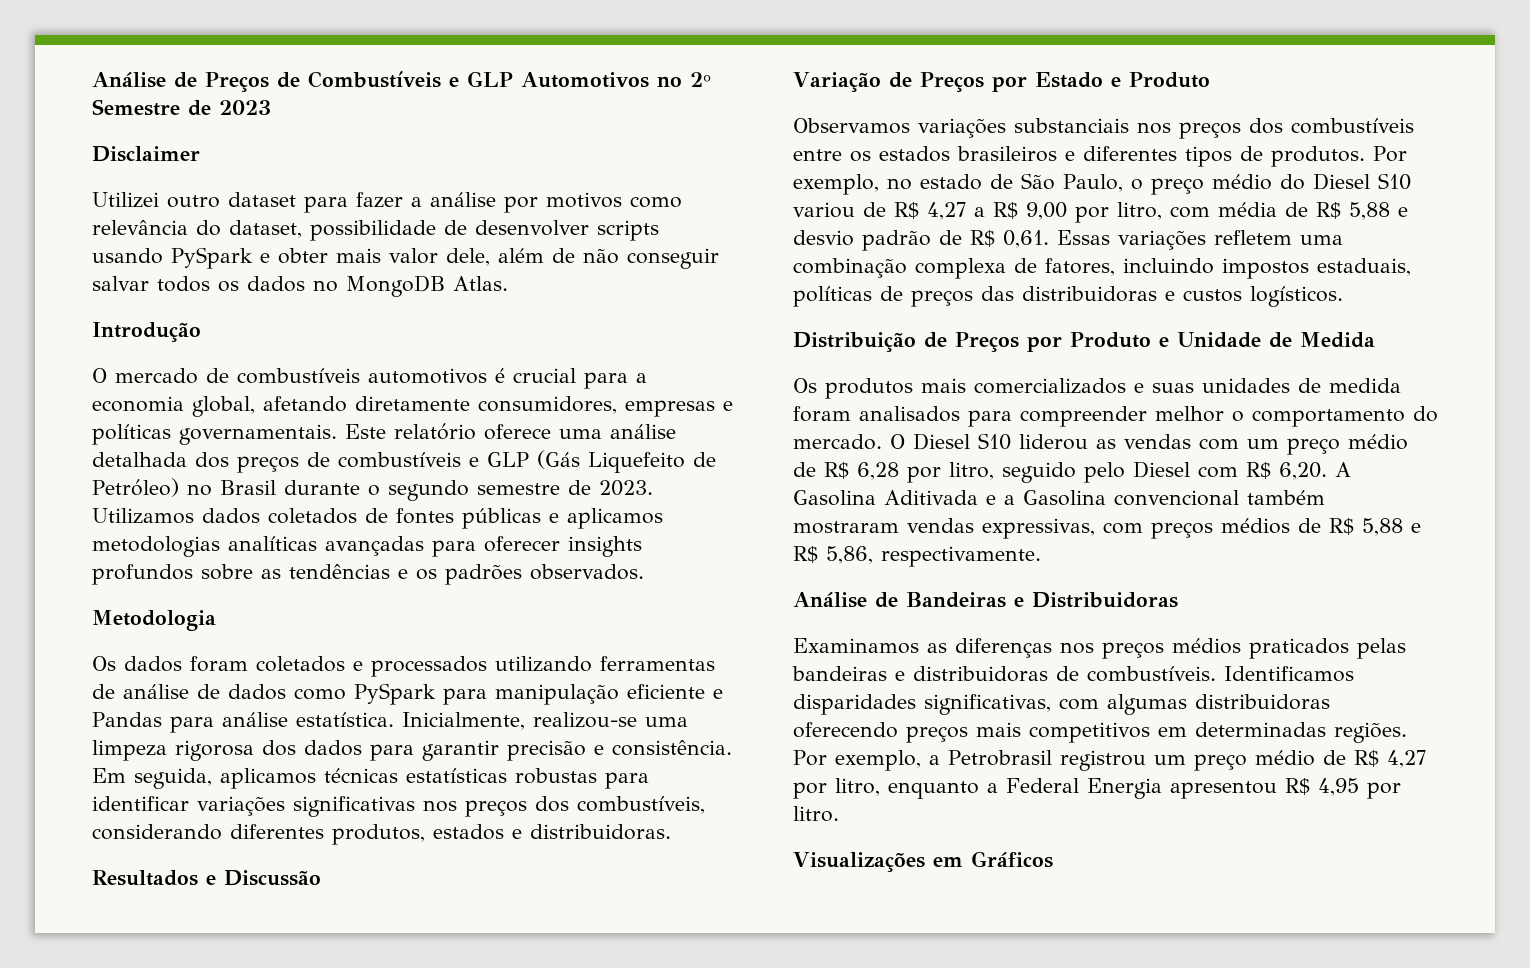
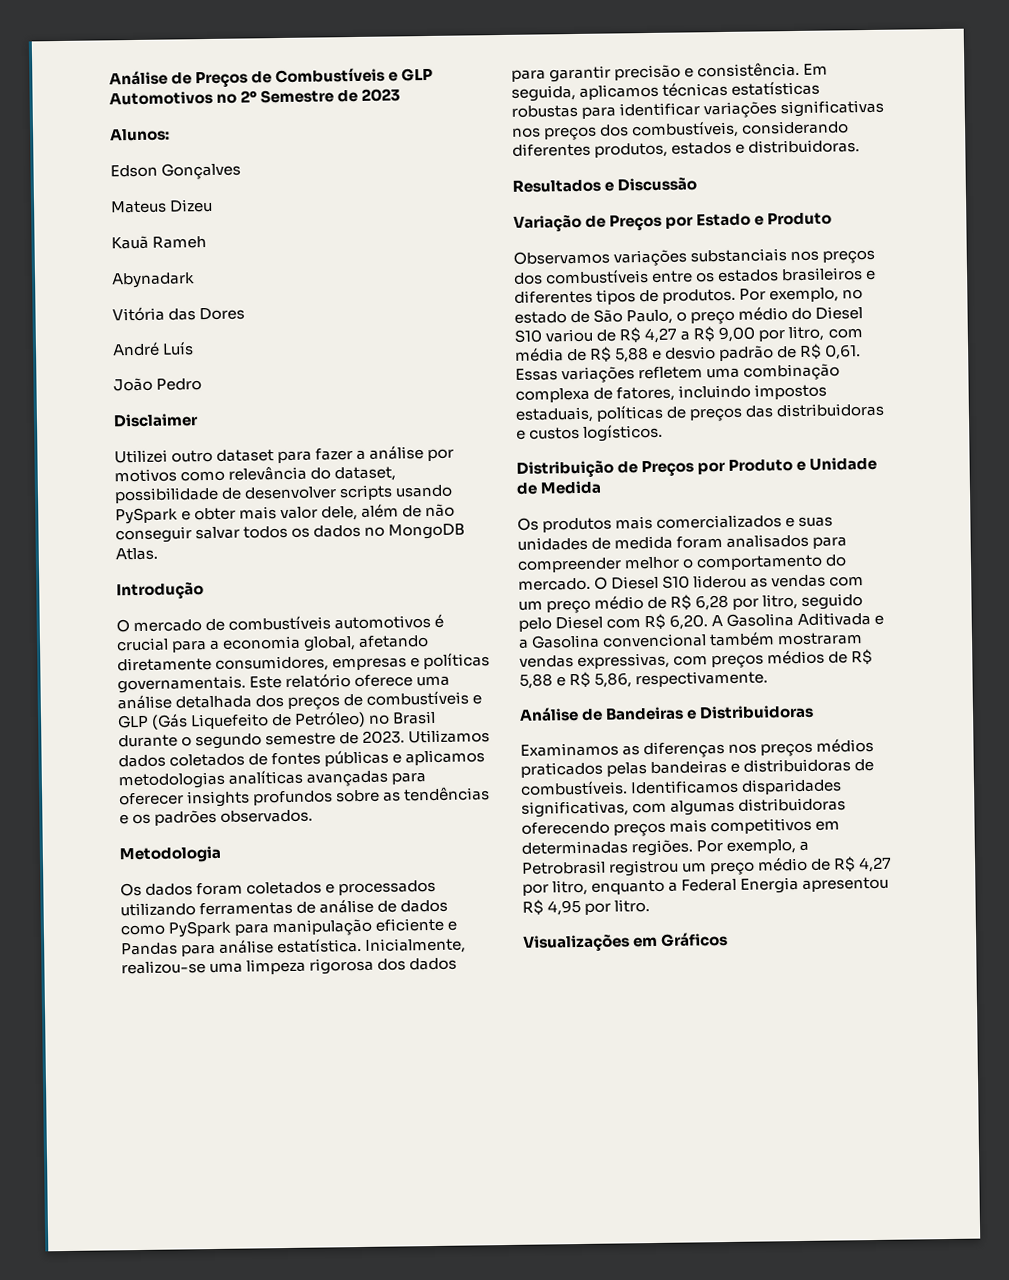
(271, 107) none -> [110,128,170,142] [110,162,242,180] [110,198,214,214] [111,235,208,250] [111,272,195,289] [112,306,246,322] [112,341,195,357] [113,377,203,392] // Alunos: // Edson Gonçalves // Mateus Dizeu // Kauã Rameh // Abynadark // Vitória das Dores // André Luís // João Pedro

